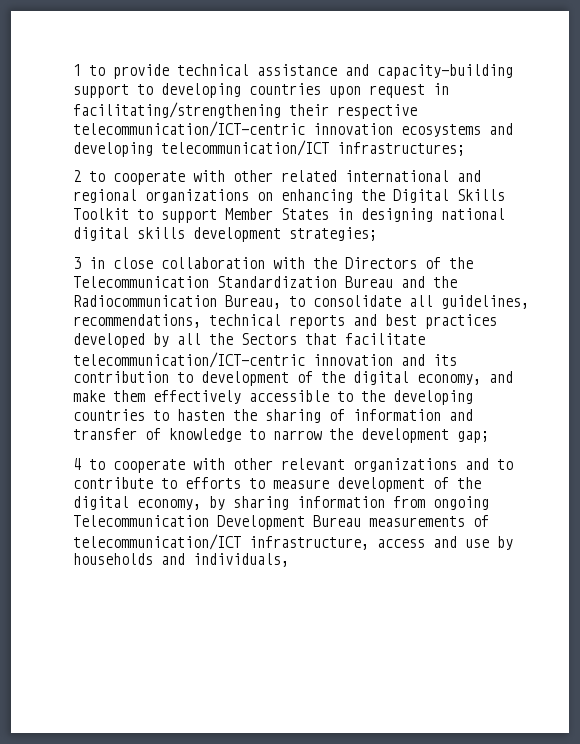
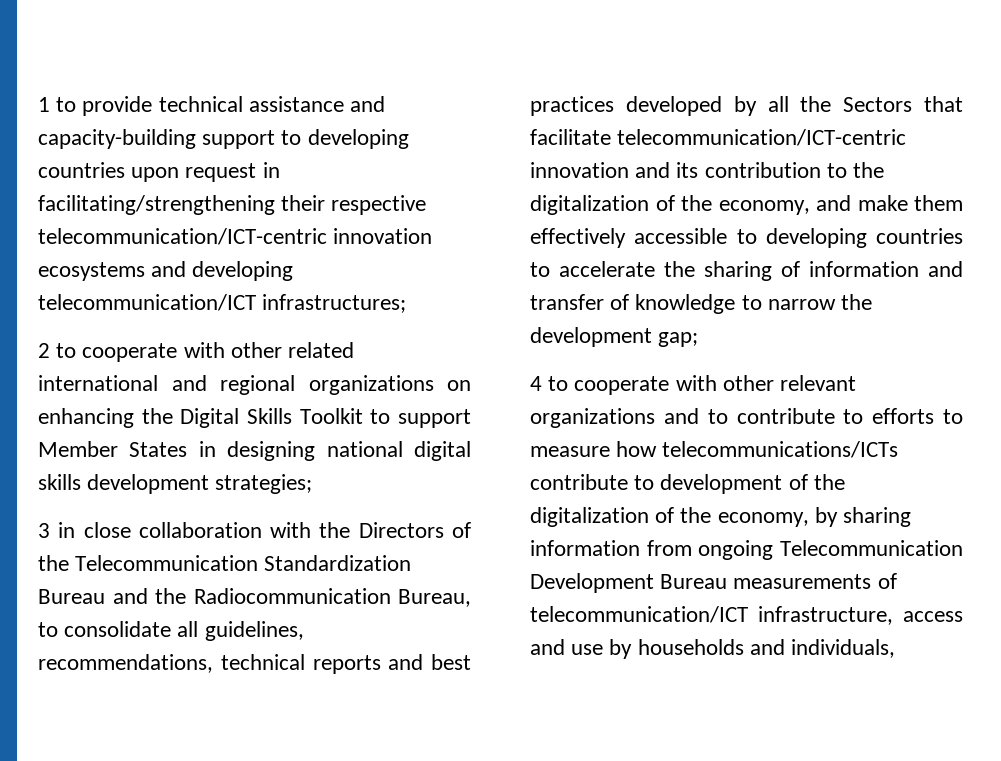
[201,371,409,386] development of the digital -> [853,162,885,178] [530,195,712,215] the digitalization of the
[361,390,385,402] the -> (757, 236) none
[177,409,225,421] hasten -> [559,261,655,277] accelerate
[337,477,481,492] [73,496,129,510] development of the digital -> [616,441,899,458] [530,474,845,494] [530,507,712,527] how telecommunications/ICTs contribute to development of the digitalization of the

